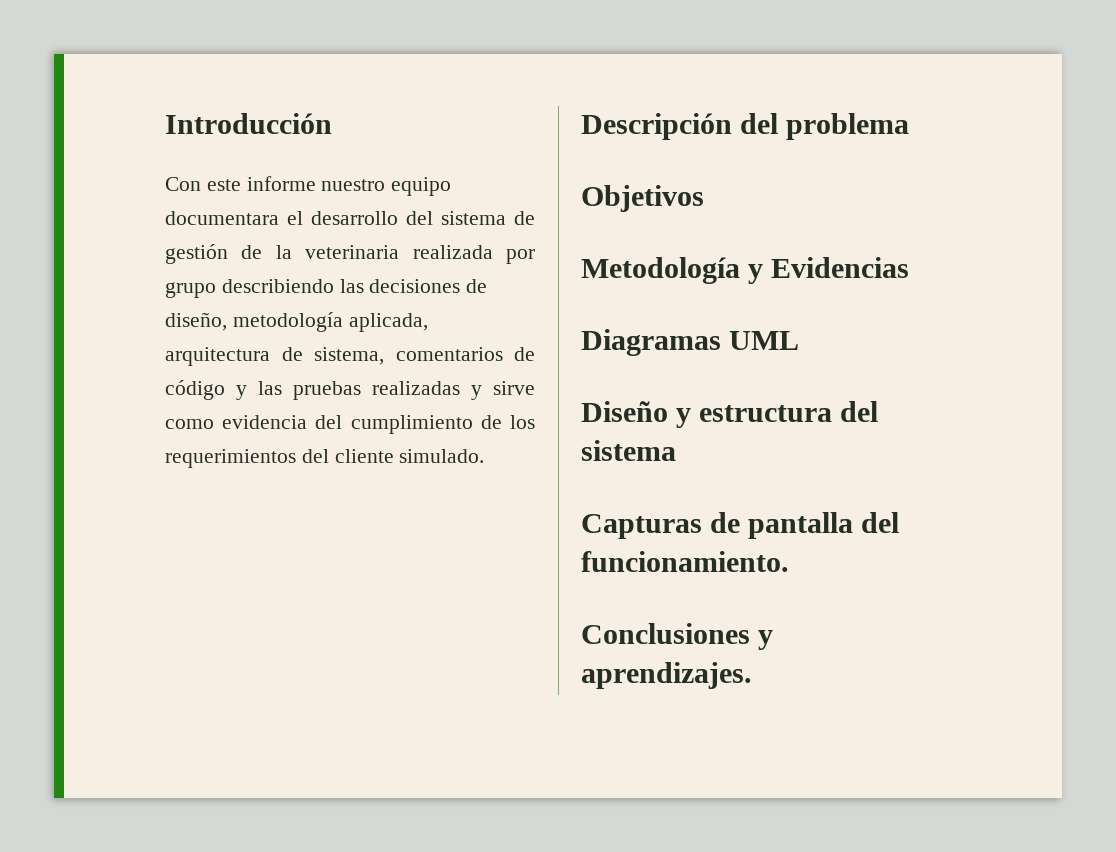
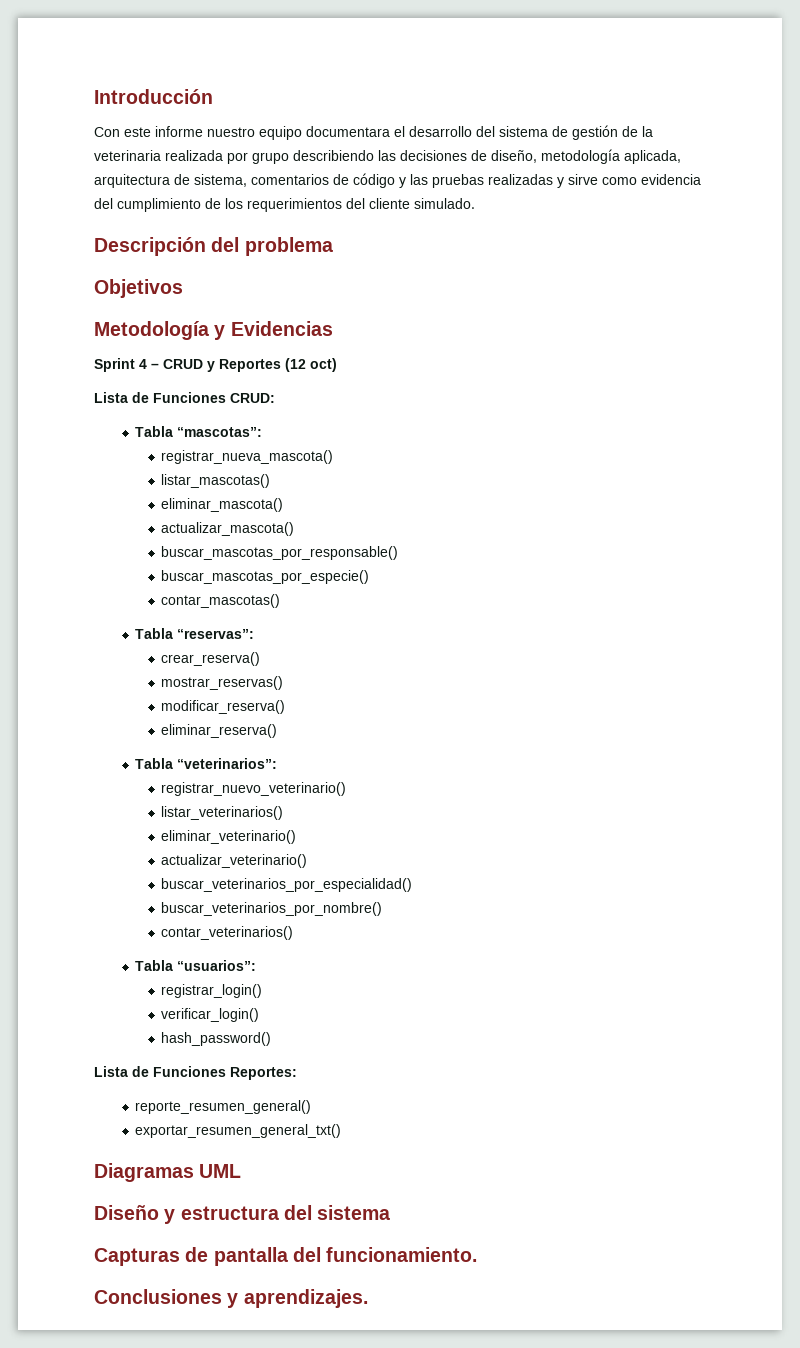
(910, 267) none -> [94,358,337,372] [94,392,275,403] [135,426,263,437] [161,450,334,464] [161,474,271,488] [161,498,284,512] [161,522,295,536] [161,546,399,560] [161,570,370,584] [161,594,281,608] [135,628,255,639] [161,652,261,666] [161,676,284,690] [161,700,286,714] [161,724,278,738] [135,758,278,769] [161,782,347,796] [161,806,284,820] [161,830,297,844] [161,854,308,868] [161,878,413,892] [161,902,383,916] [161,926,294,940] [135,960,257,971] [161,984,263,998] [161,1008,260,1022] [161,1032,272,1046] [94,1066,297,1080] [135,1100,312,1114] [135,1124,342,1138] // Sprint 4 – CRUD y Reportes (12 oct) // Lista de Funciones CRUD: // Tabla “mascotas”: // registrar_nueva_mascota() // listar_mascotas() // eliminar_mascota() // actualizar_mascota() // buscar_mascotas_por_responsable() // buscar_mascotas_por_especie() // contar_mascotas() // Tabla “reservas”: // crear_reserva() // mostrar_reservas() // modificar_reserva() // eliminar_reserva() // Tabla “veterinarios”: // registrar_nuevo_veterinario() // listar_veterinarios() // eliminar_veterinario() // actualizar_veterinario() // buscar_veterinarios_por_especialidad() // buscar_veterinarios_por_nombre() // contar_veterinarios() // Tabla “usuarios”: // registrar_login() // verificar_login() // hash_password() // Lista de Funciones Reportes: // reporte_resumen_general() // exportar_resumen_general_txt()

